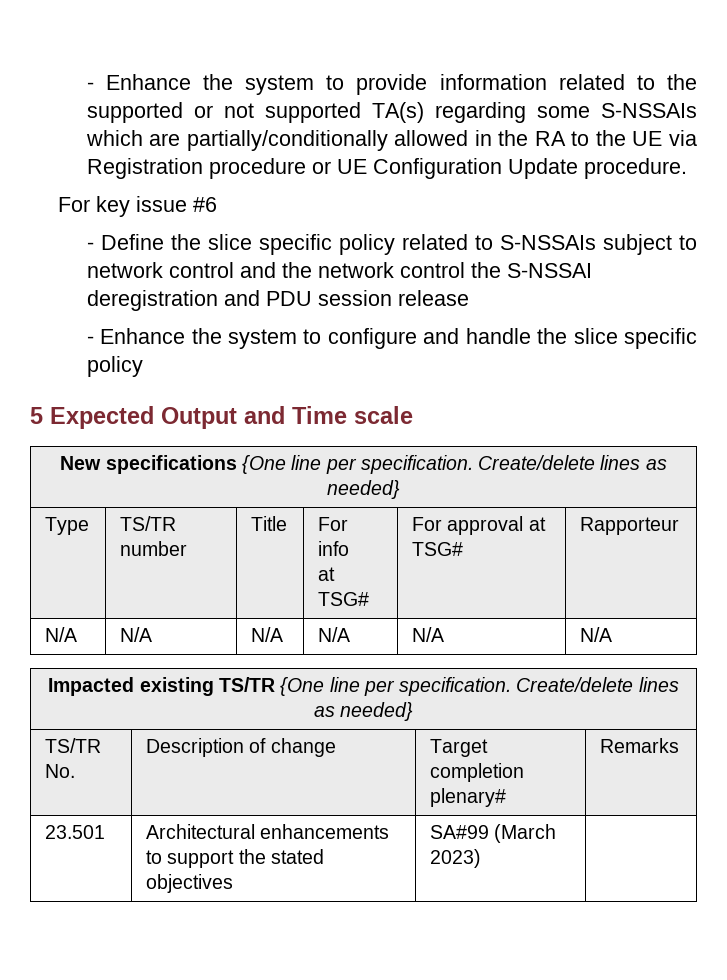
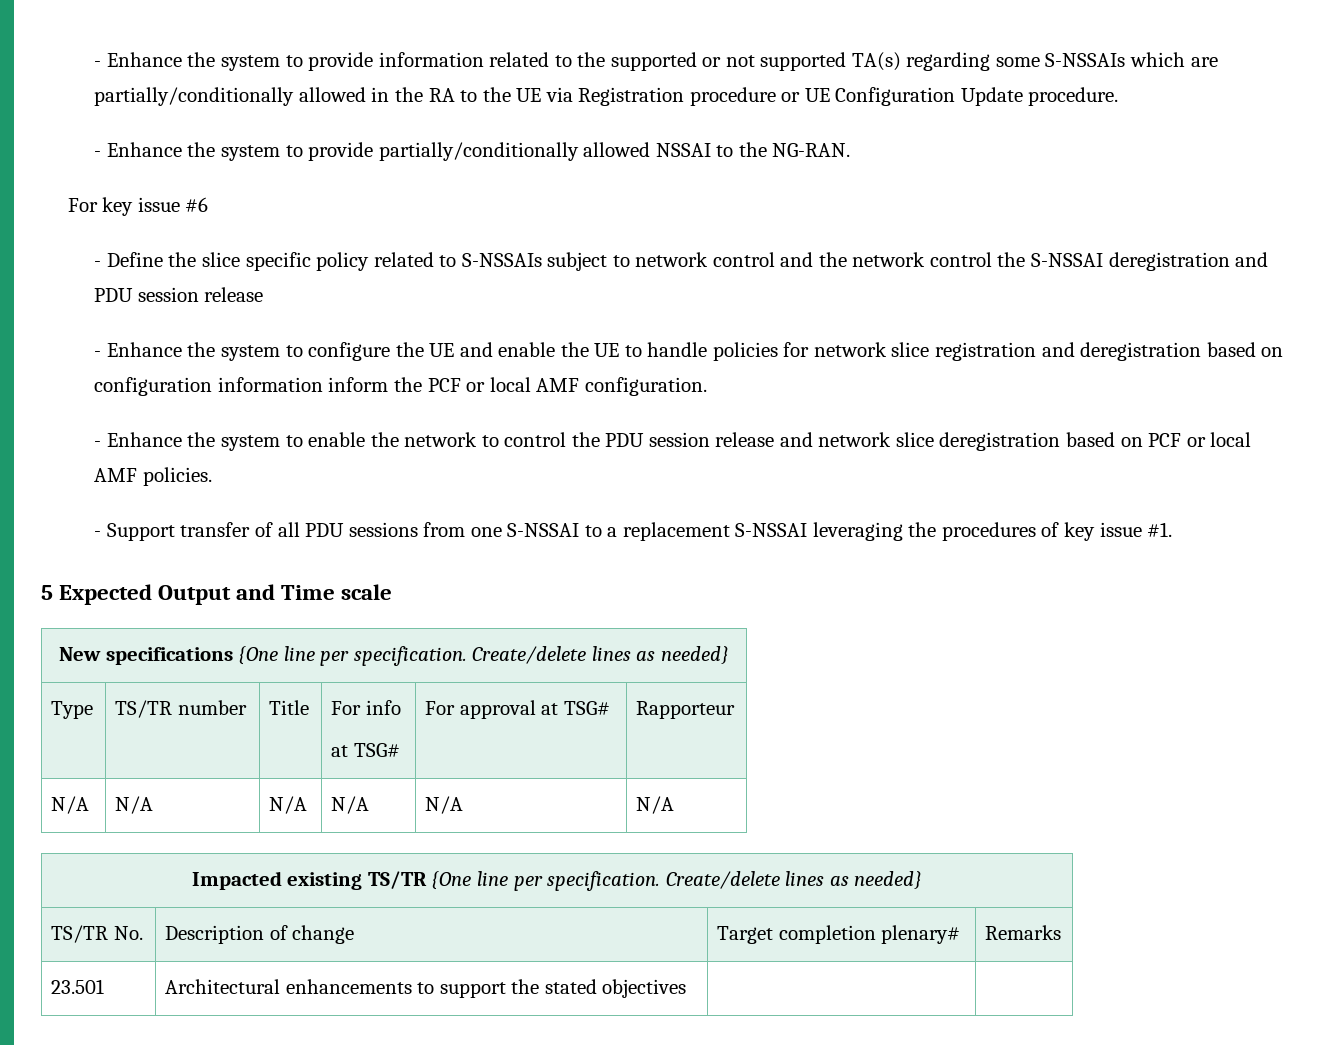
(687, 168) none -> [94,142,851,161] // - Enhance the system to provide partially/conditionally allowed NSSAI to the NG-RAN.
[423,328,697,349] [86,356,143,377] and handle the slice specific policy -> [395,342,1284,361] [94,377,707,396] [94,432,1252,451] [94,467,212,486] [94,522,1173,541] the UE and enable the UE to handle policies for network slice registration and deregistration based on configuration information inform the PCF or local AMF configuration. // - Enhance the system to enable the network to control the PDU session release and network slice deregistration based on PCF or local AMF policies. // - Support transfer of all PDU sessions from one S-NSSAI to a replacement S-NSSAI leveraging the procedures of key issue #1.
[430,824,557,843] [430,849,482,868] SA#99 (March 2023) -> (687, 988) none

